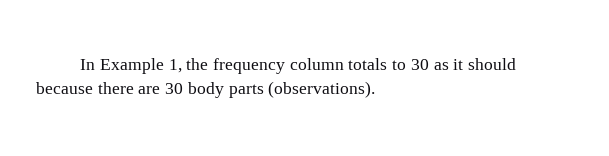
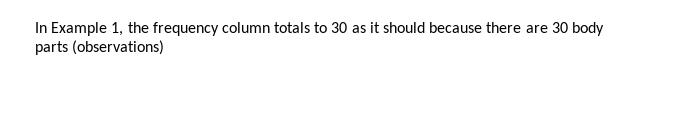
[268,81,376,98] (observations). -> [72,40,165,55] (observations)

